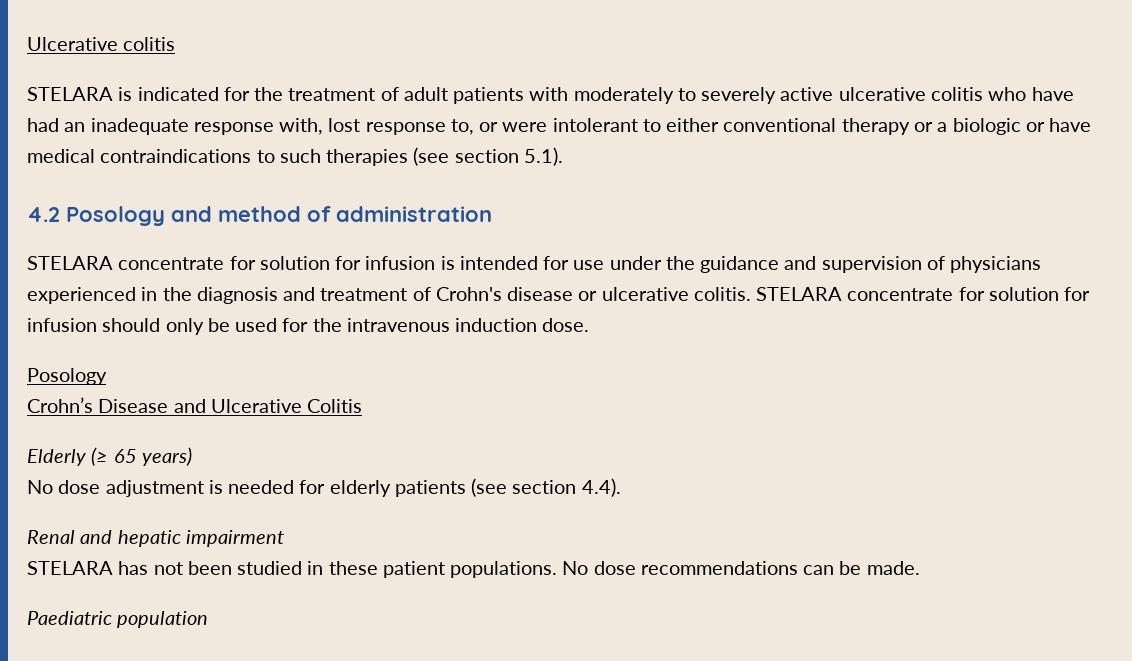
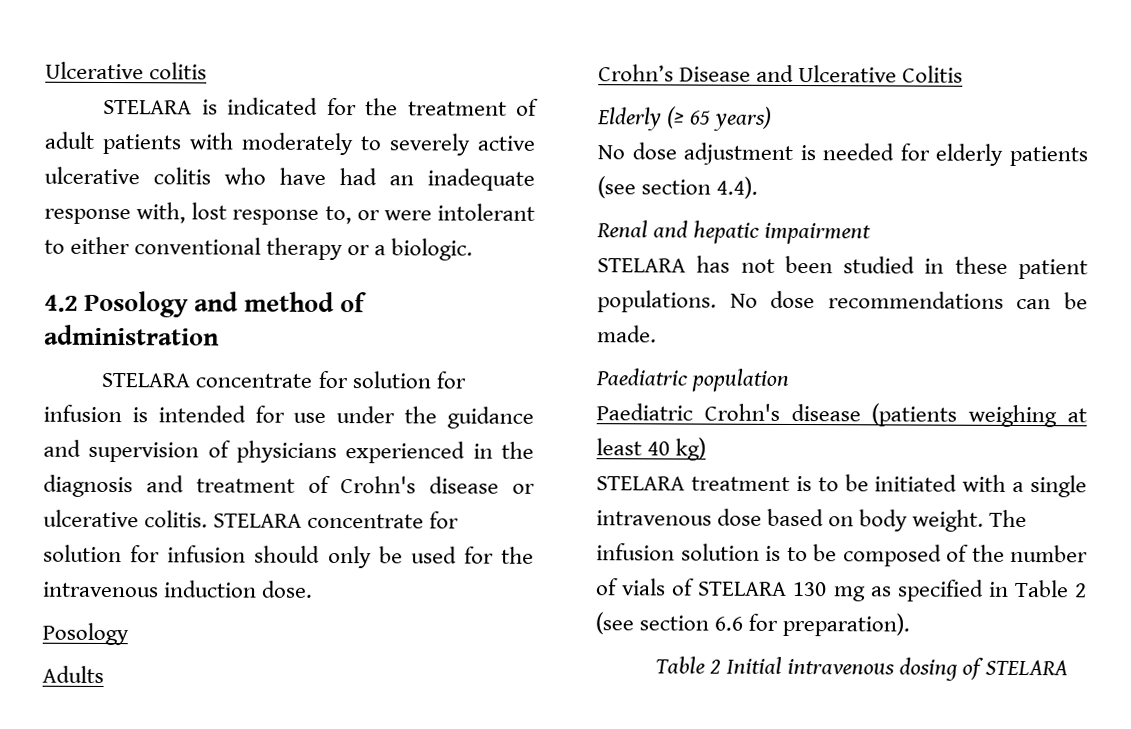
[952,118,1092,135] [27,147,563,166] biologic or have medical contraindications to such therapies (see section 5.1). -> [391,238,474,261] biologic.
(107, 376) none -> [42,665,104,683] // Adults
(209, 619) none -> [596,403,1087,428] [596,437,707,461] [596,474,1087,498] [596,508,1028,532] [596,543,1088,567] [595,578,1087,602] [595,612,911,637] [654,656,1069,681] // Paediatric Crohn's disease (patients weighing at least 40 kg) // STELARA treatment is to be initiated with a single intravenous dose based on body weight. The infusion solution is to be composed of the number of vials of STELARA 130 mg as specified in Table 2 (see section 6.6 for preparation). // Table 2 Initial intravenous dosing of STELARA

